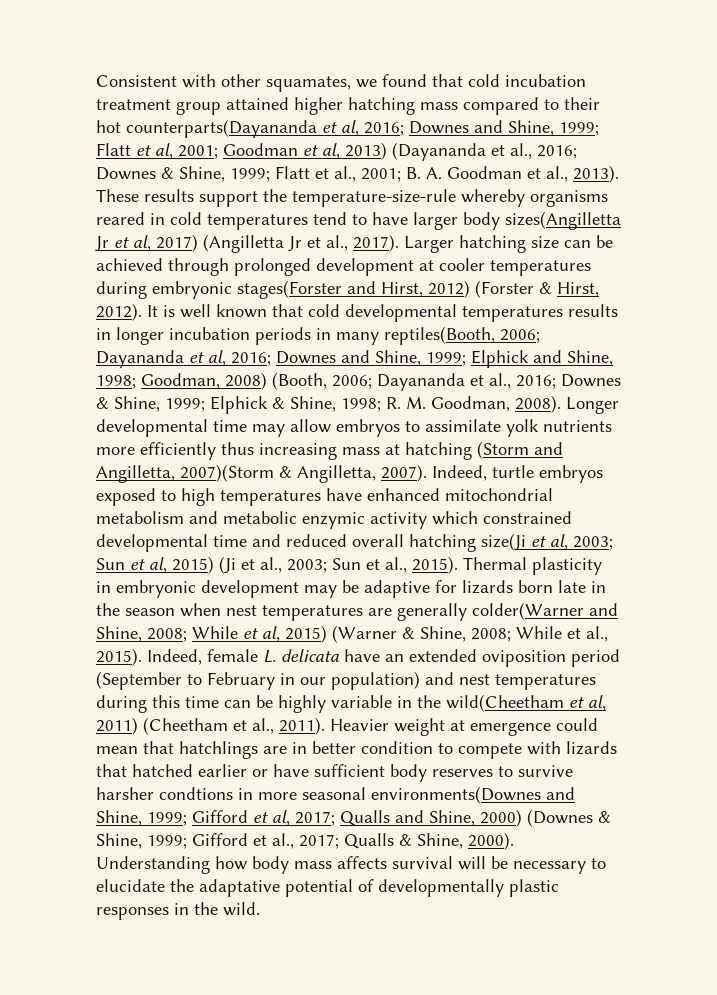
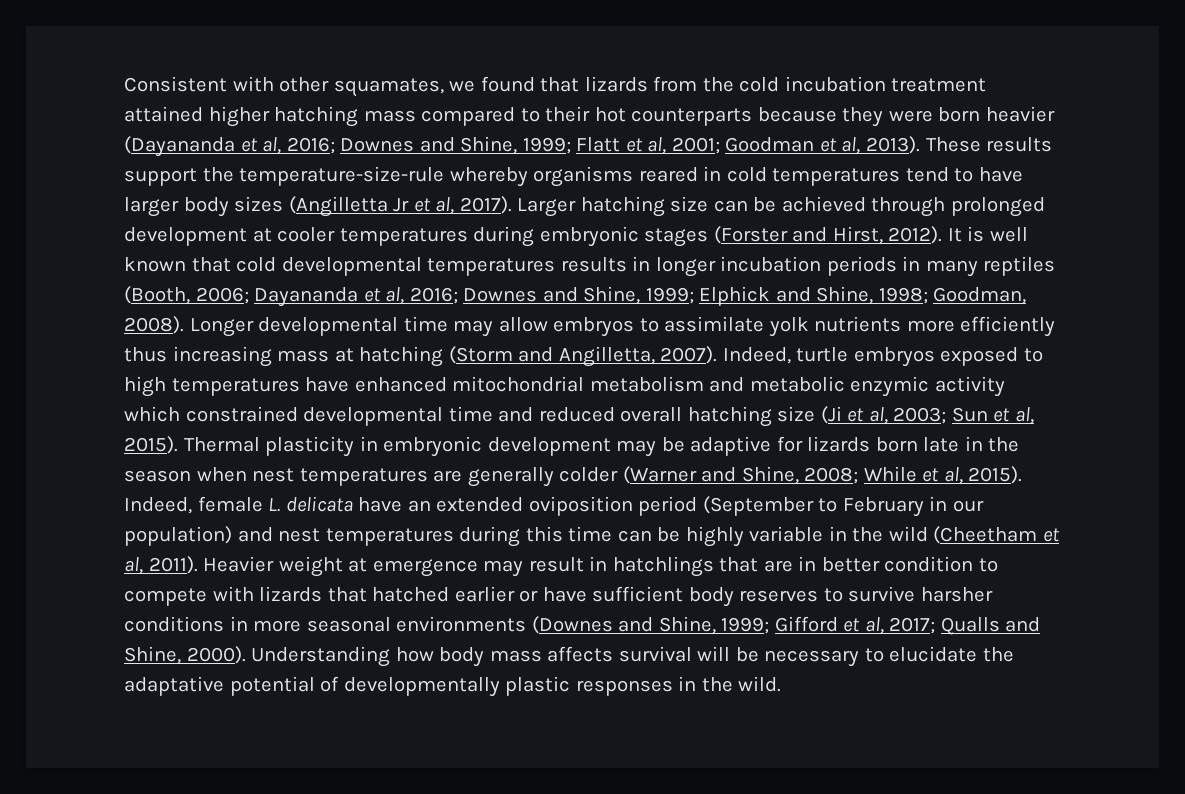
(463, 80) none -> [584,76,734,92] lizards from the
[176,101,221,115] group -> (987, 85) none
[126,119,317,138] counterparts(Dayananda -> [631,106,1055,127] [124,136,235,157] counterparts because they were born heavier (Dayananda
[345,142,577,161] [96,166,568,182] 2013) (Dayananda et al., 2016; Downes & Shine, 1999; Flatt et al., 2001; B. A. Goodman et al., -> (861, 145) none
[505,211,621,230] sizes(Angilletta -> [234,196,388,217] sizes (Angilletta
[156,234,348,253] 2017) (Angilletta Jr et al., -> (455, 205) none
[237,280,552,299] stages(Forster and Hirst, 2012) (Forster & -> [644,226,828,247] stages (Forster and
[384,326,495,345] reptiles(Booth, -> [983,256,1056,276] [124,286,190,304] reptiles (Booth,
[225,372,621,391] [96,396,510,414] 2008) (Booth, 2006; Dayananda et al., 2016; Downes & Shine, 1999; Elphick & Shine, 1998; R. M. Goodman, -> (1027, 295) none
[180,464,376,483] 2007)(Storm & Angilletta, -> (655, 356) none
[481,533,526,551] size(Ji -> [777,406,842,424] size (Ji
[172,556,407,574] 2015) (Ji et al., 2003; Sun et al., -> (1035, 415) none
[472,602,584,620] colder(Warner -> [559,466,697,484] colder (Warner
[285,625,608,643] 2015) (Warner & Shine, 2008; While et al., -> (963, 475) none
[446,694,606,712] [96,717,274,735] wild(Cheetham et al, 2011) (Cheetham et al., -> [888,526,1061,544] [124,557,143,574] wild (Cheetham et al,
[556,718,598,731] [96,741,258,759] could mean that hatchlings -> [483,556,759,577] may result in hatchlings that
[159,787,233,800] condtions -> [124,616,224,632] conditions
[371,786,541,804] environments(Downes -> [396,616,613,634] environments (Downes
[480,809,611,827] [96,833,463,849] 2000) (Downes & Shine, 1999; Gifford et al., 2017; Qualls & Shine, -> (181, 655) none

